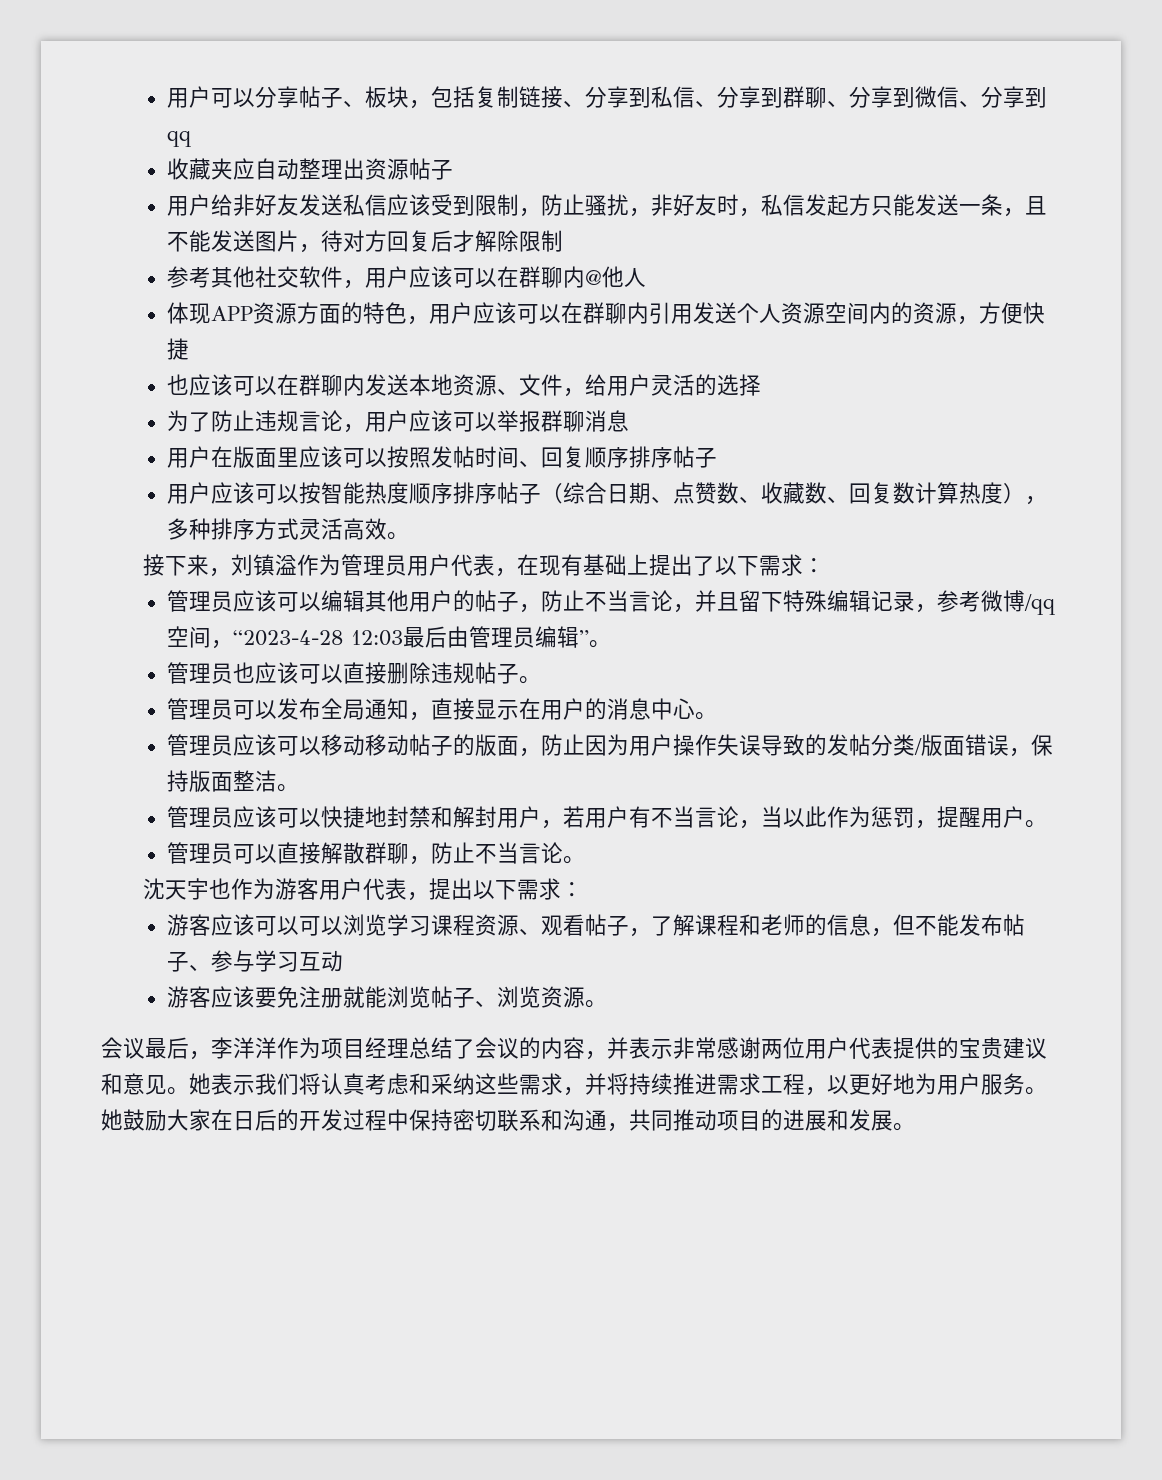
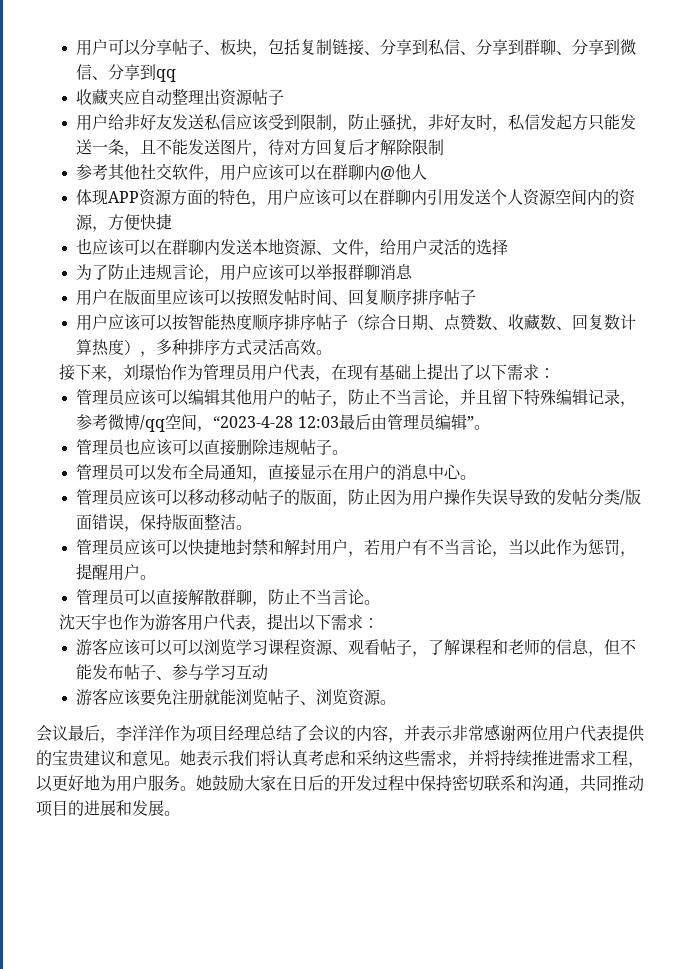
[253,554,298,576] 镇溢 -> [138,364,172,380] 璟怡

